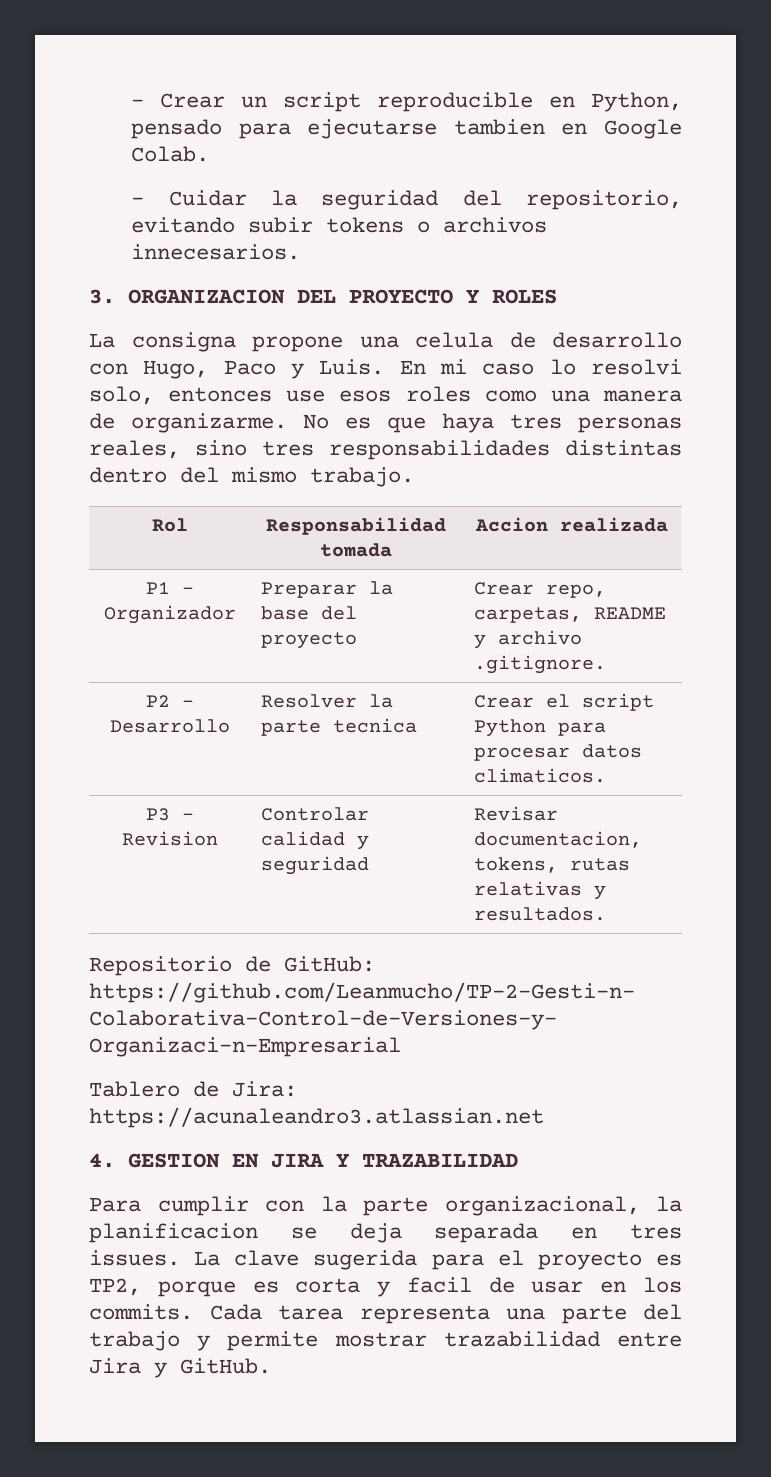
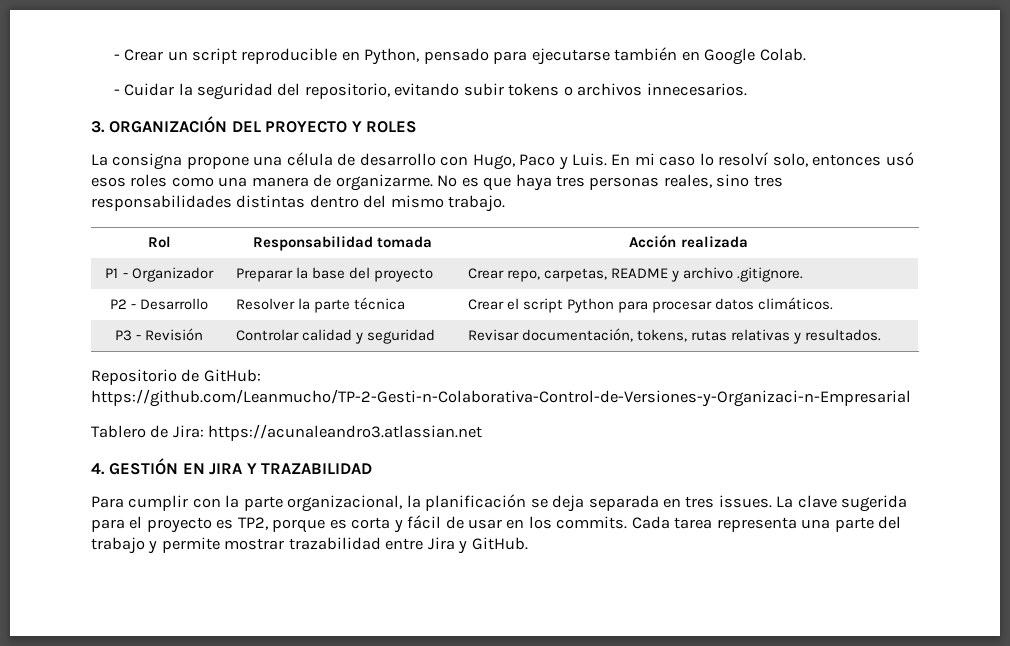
[453,119,545,135] tambien -> [614,47,678,61] también
[128,289,285,304] ORGANIZACION -> [109,116,228,133] ORGANIZACIÓN
[415,332,493,348] celula -> [286,152,333,166] célula
[591,359,682,375] resolvi -> [718,152,769,166] resolví
[286,390,326,402] use -> [885,152,914,166] usó
[475,517,548,532] Accion -> [629,235,677,248] Acción
[333,718,418,733] tecnica -> [353,297,405,310] técnica
[474,768,607,783] climaticos. -> [757,297,833,310] climáticos.
[121,831,218,846] Revision -> [145,328,204,341] Revisión
[474,831,643,848] documentacion, -> [521,328,633,342] documentación,
[128,1153,220,1168] GESTION -> [109,458,179,475] GESTIÓN
[89,1223,258,1243] planificacion -> [425,494,527,511] planificación
[406,1277,472,1293] facil -> [407,515,442,529] fácil

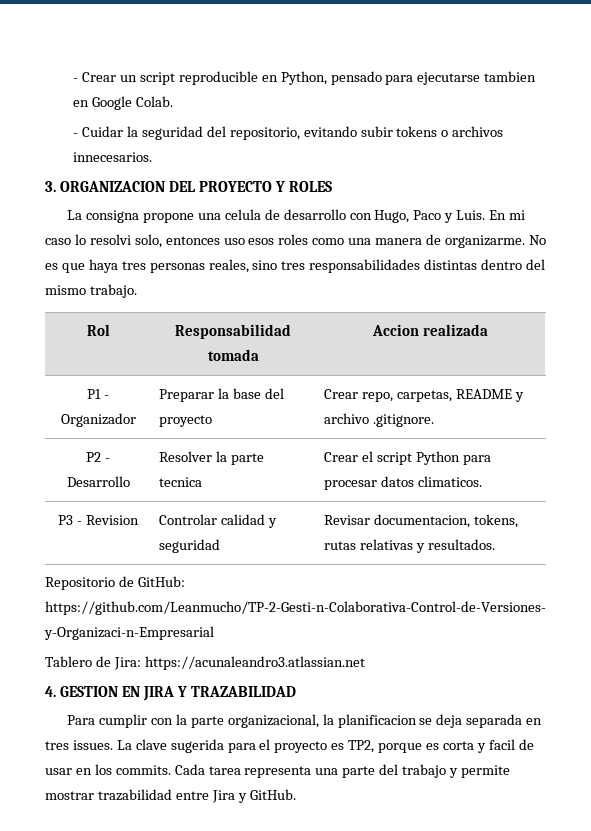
[614,47,678,61] también -> [484,71,537,82] tambien
[109,116,228,133] ORGANIZACIÓN -> [59,181,165,192] ORGANIZACION
[286,152,333,166] célula -> [224,209,261,220] celula
[718,152,769,166] resolví -> [89,234,131,245] resolvi
[885,152,914,166] usó -> [223,238,245,245] uso
[629,235,677,248] Acción -> [372,324,420,336] Accion
[353,297,405,310] técnica -> [159,477,203,487] tecnica
[757,297,833,310] climáticos. -> [417,476,482,487] climaticos.
[145,328,204,341] Revisión -> [85,515,139,525] Revision
[521,328,633,342] documentación, -> [374,514,471,528] documentacion,
[109,458,179,475] GESTIÓN -> [59,686,118,697] GESTION
[425,494,527,511] planificación -> [337,714,417,728] planificacion
[407,515,442,529] fácil -> [488,739,515,750] facil

